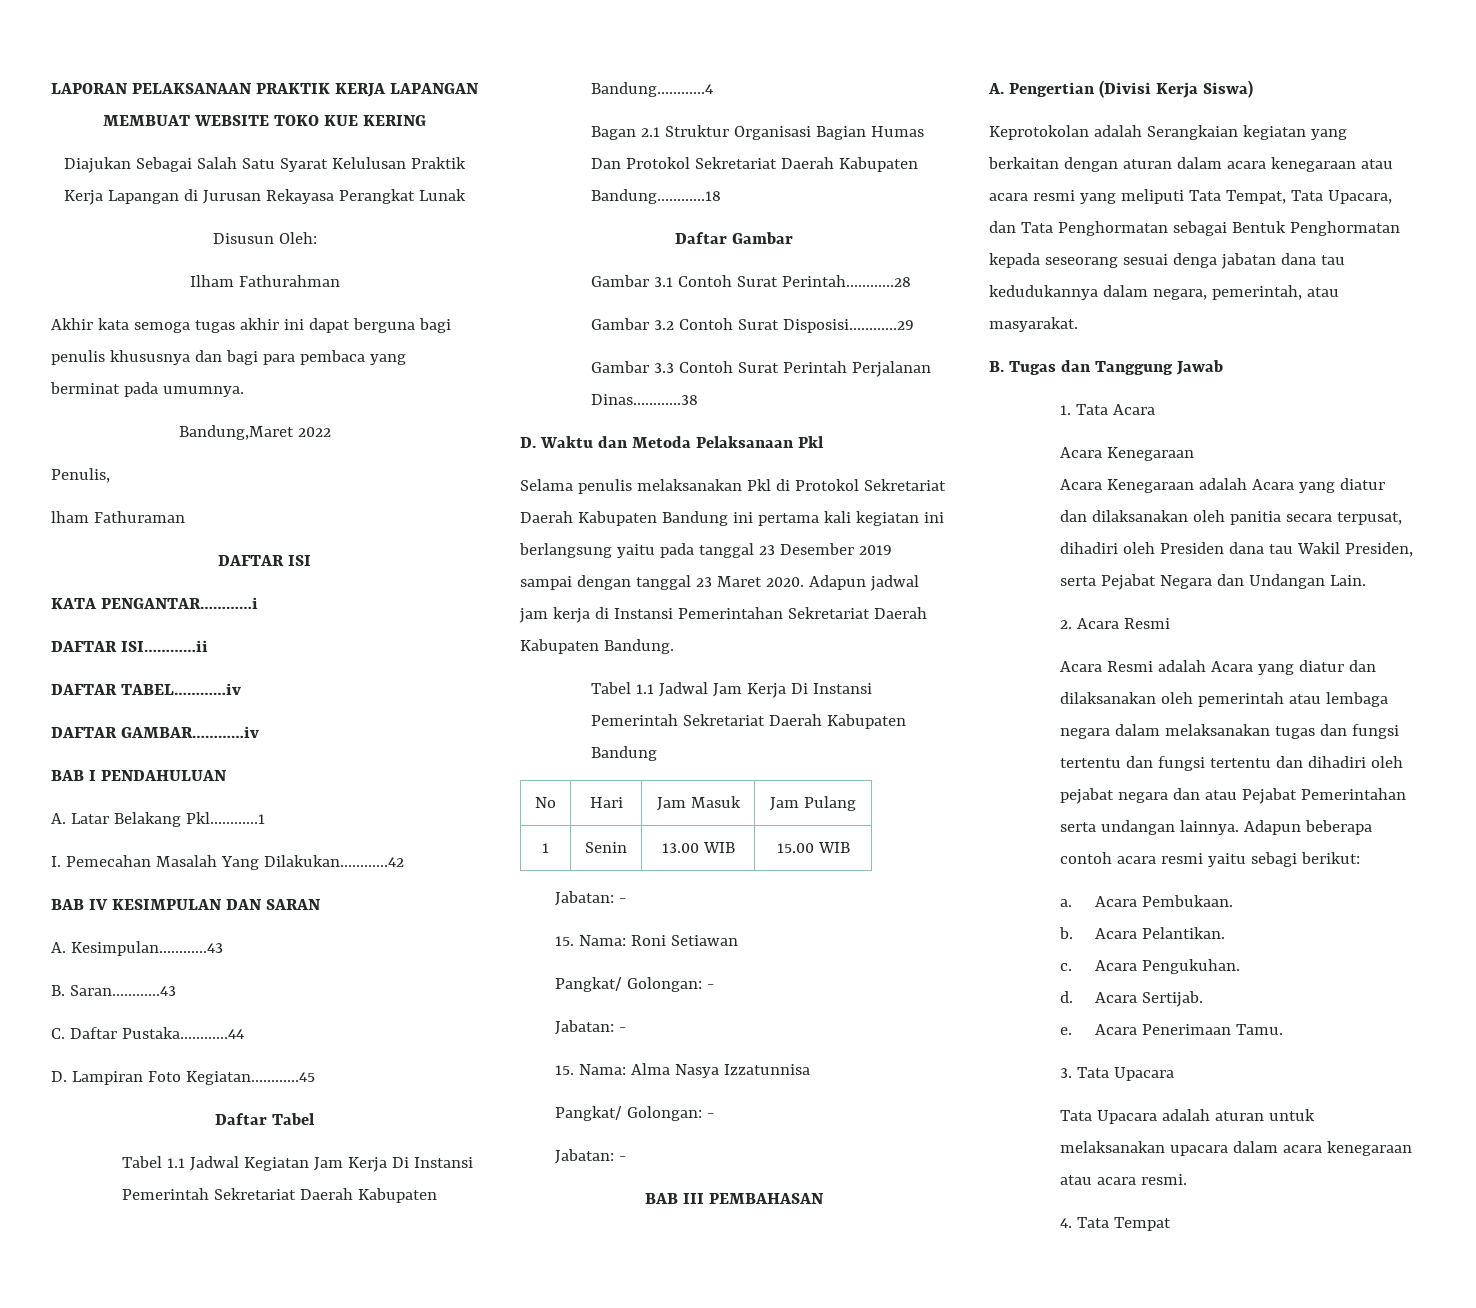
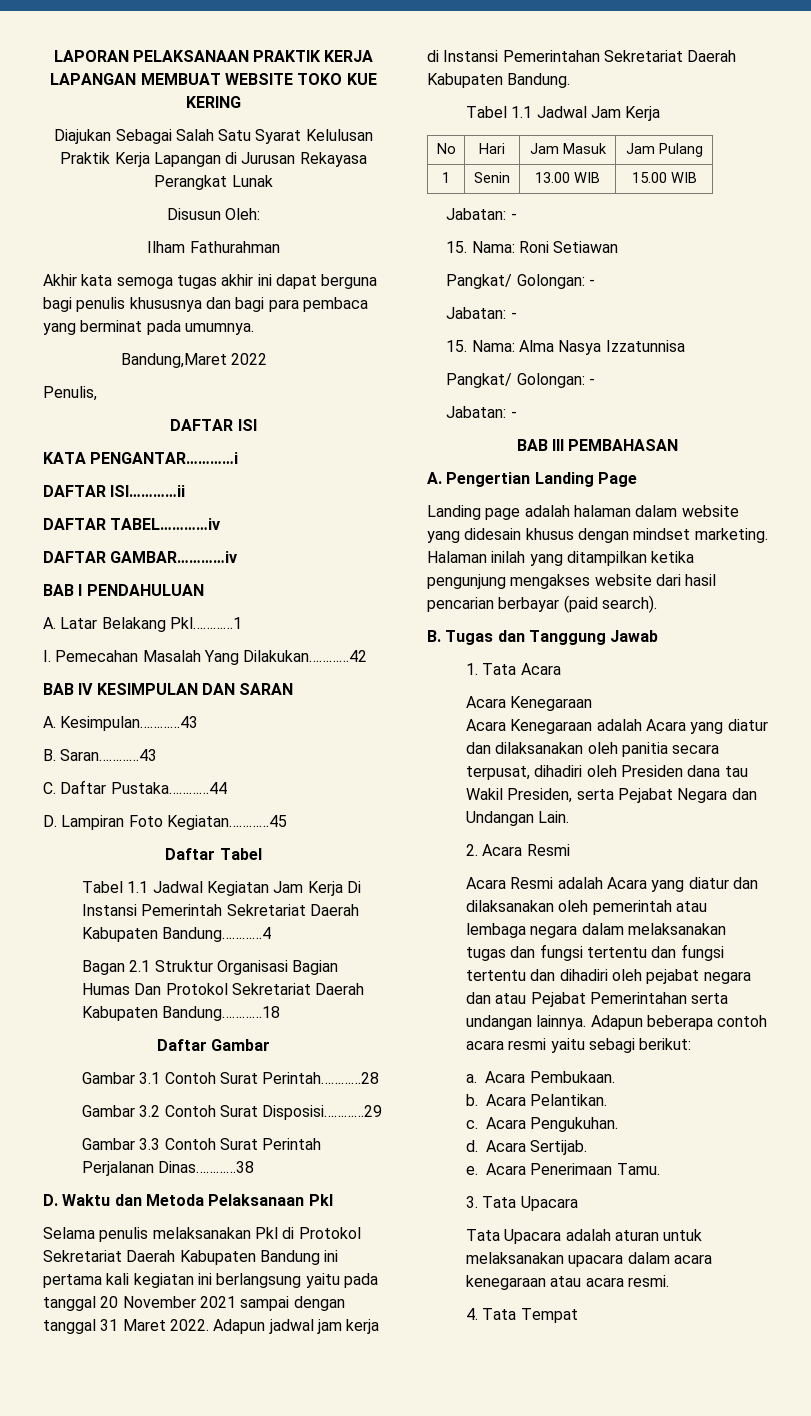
[51,511,185,523] // lham Fathuraman -> (97, 393) none
[758,543,892,555] [520,575,804,590] 23 Desember 2019 sampai dengan tanggal 23 Maret 2020. -> [100,1296,345,1311] [43,1319,209,1334] 20 November 2021 sampai dengan tanggal 31 Maret 2022.
[790,683,872,694] [590,714,906,729] [590,746,657,761] Di Instansi Pemerintah Sekretariat Daerah Kabupaten Bandung -> (661, 113) none
[1098,80,1253,98] [989,125,1347,140] [988,157,1393,172] [989,189,1392,204] [989,221,1400,236] [989,253,1345,269] [989,285,1339,300] [989,317,1078,332] (Divisi Kerja Siswa) // Keprotokolan adalah Serangkaian kegiatan yang berkaitan dengan aturan dalam acara kenegaraan atau acara resmi yang meliputi Tata Tempat, Tata Upacara, dan Tata Penghormatan sebagai Bentuk Penghormatan kepada seseorang sesuai denga jabatan dana tau kedudukannya dalam negara, pemerintah, atau masyarakat. -> [534,472,637,487] [427,505,739,520] [427,528,768,543] [427,551,695,566] [427,574,717,589] [427,595,657,613] Landing Page // Landing page adalah halaman dalam website yang didesain khusus dengan mindset marketing. Halaman inilah yang ditampilkan ketika pengunjung mengakses website dari hasil pencarian berbayar (paid search).

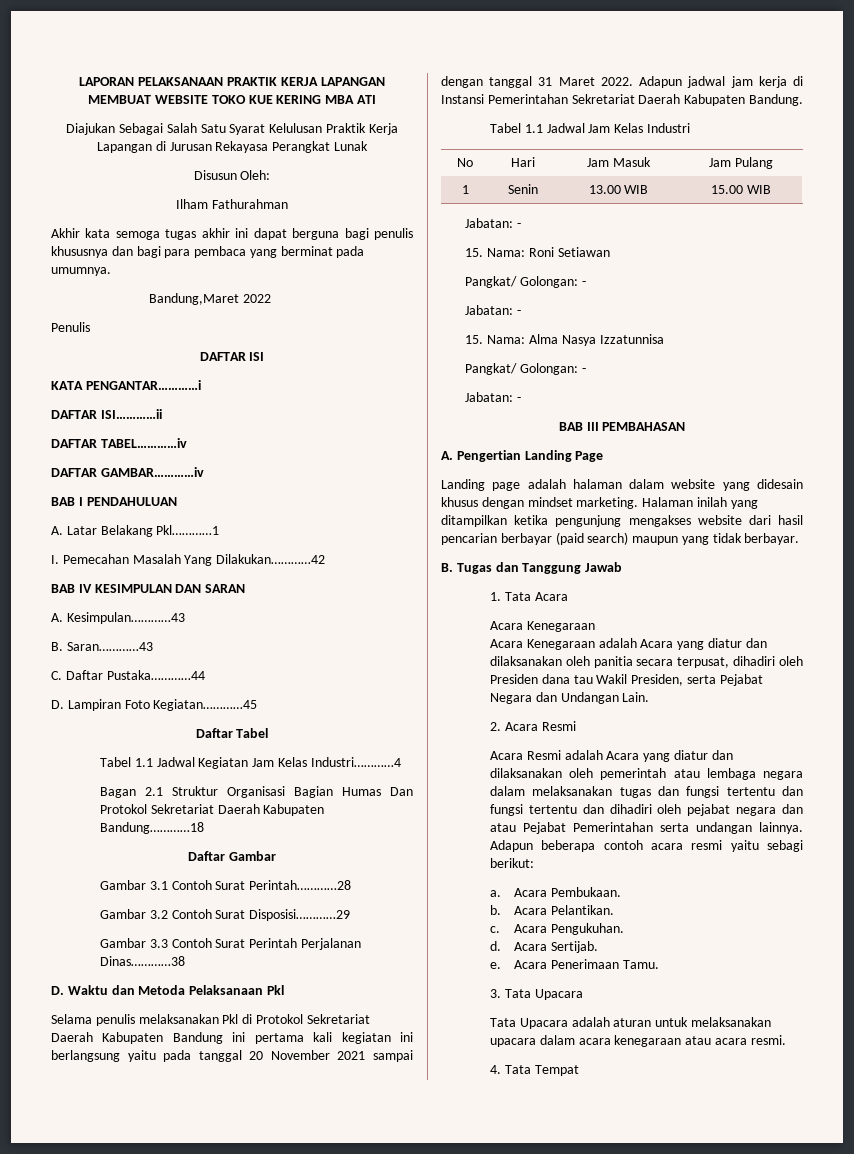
(241, 102) none -> [325,95,376,104] MBA ATI
[43,386,97,401] Penulis, -> [51,322,90,332] Penulis
[307,881,361,896] [81,904,359,916] [81,927,272,942] Kerja Di Instansi Pemerintah Sekretariat Daerah Kabupaten Bandung…………4 -> [277,757,401,767] Kelas Industri…………4
[625,106,661,121] Kerja -> [614,123,690,133] Kelas Industri
[601,595,657,613] search). -> [587,532,800,545] search) maupun yang tidak berbayar.

